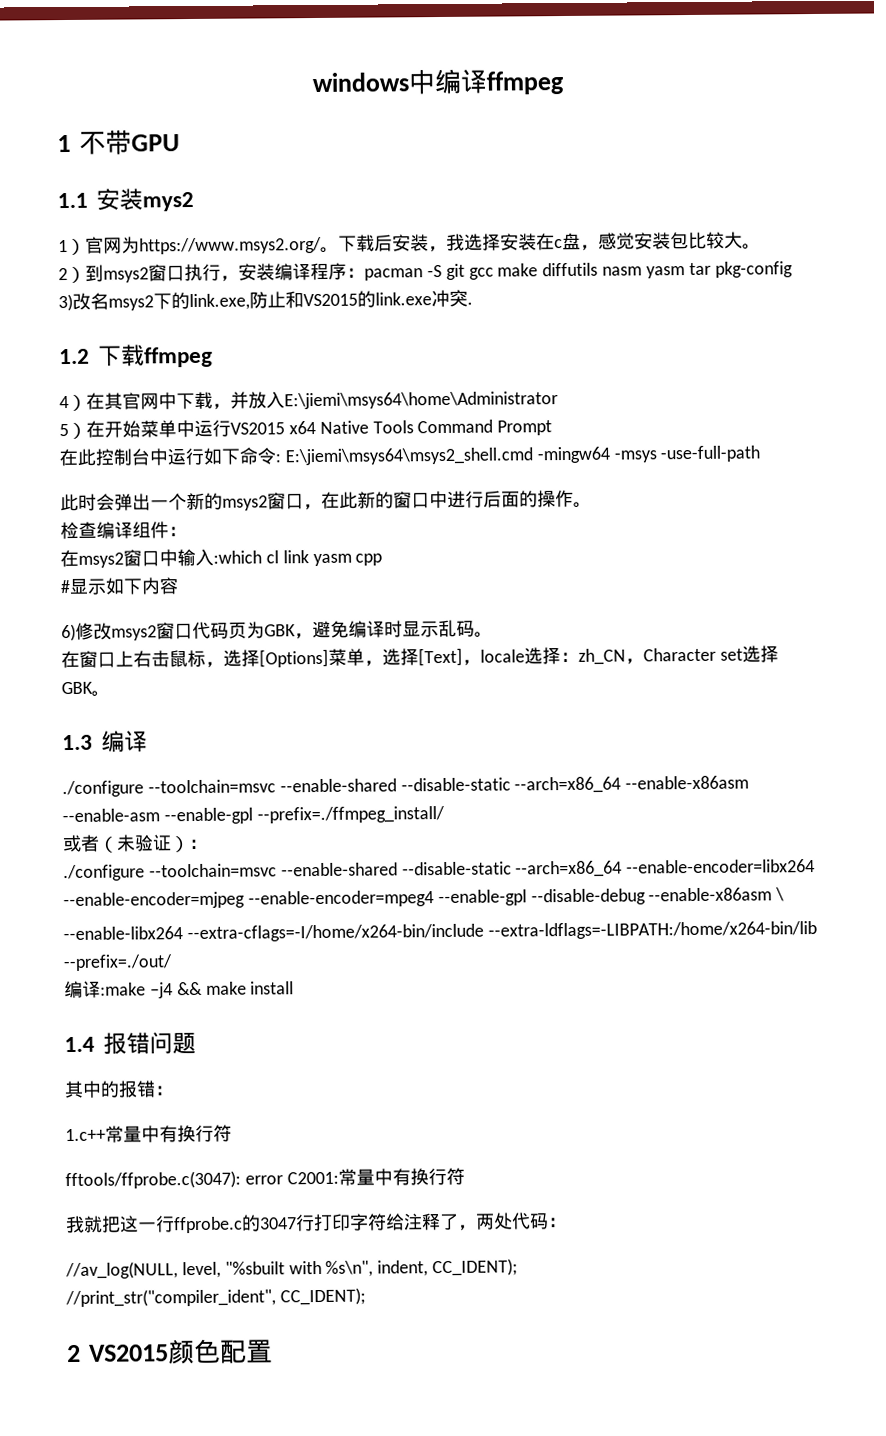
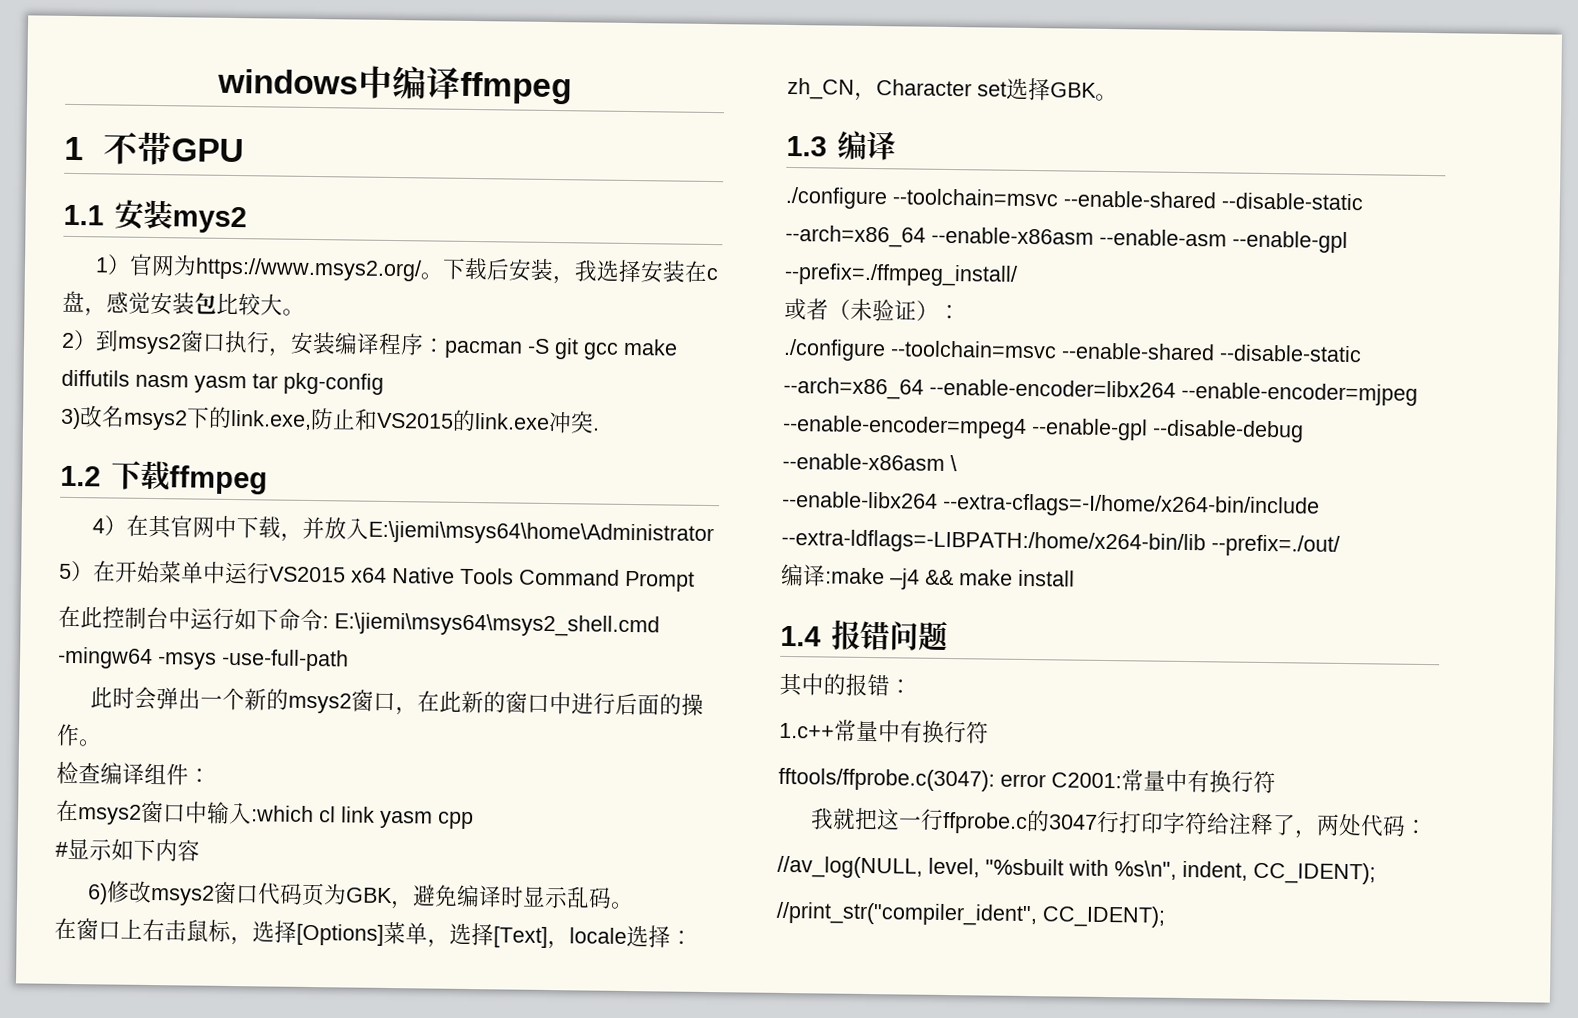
[67,1338,273,1365] // 2 VS2015颜色配置 -> (1166, 916) none

